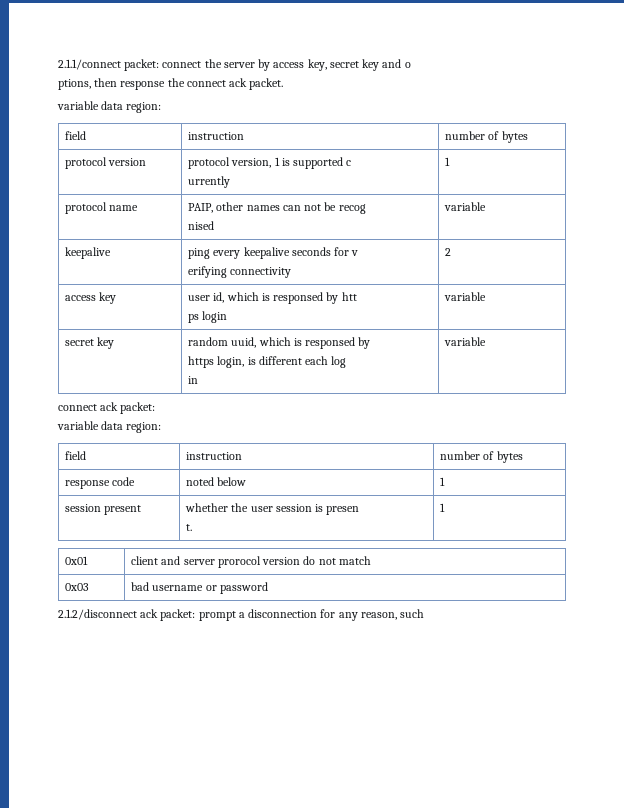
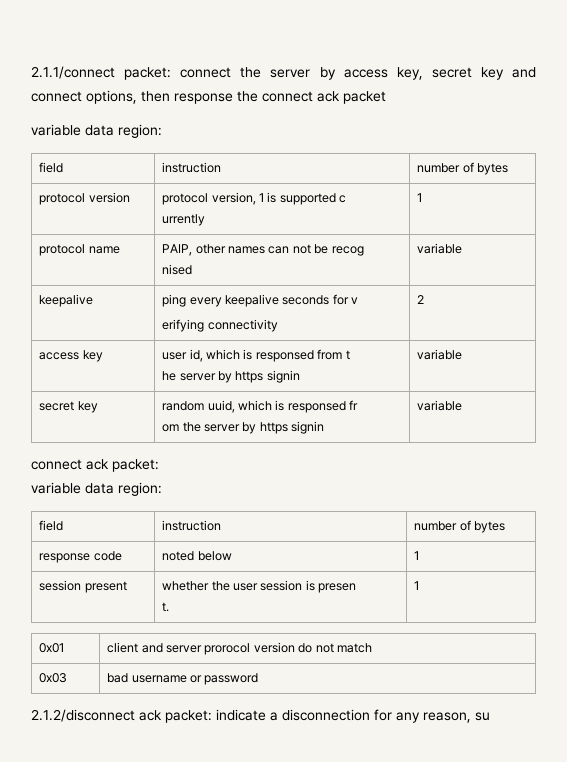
[404,62,411,68] [58,79,91,90] o // ptions, -> [31,90,137,104] connect options,
[249,78,284,90] packet. -> [343,91,386,104] packet
[326,292,357,304] [188,311,228,323] by htt // ps login -> [317,349,350,360] [162,370,300,383] from t // he server by https signin
[358,337,371,349] [188,356,347,368] [188,376,199,384] by // https login, is different each log // in -> [349,400,359,410] [162,421,325,434] fr // om the server by https signin
[198,611,236,621] prompt -> [216,709,266,721] indicate
[400,609,425,618] such -> [475,712,490,721] su

